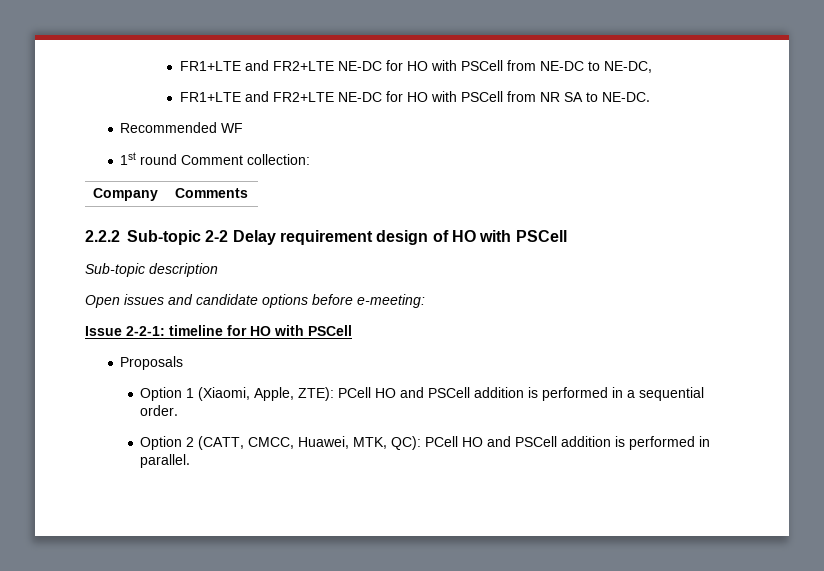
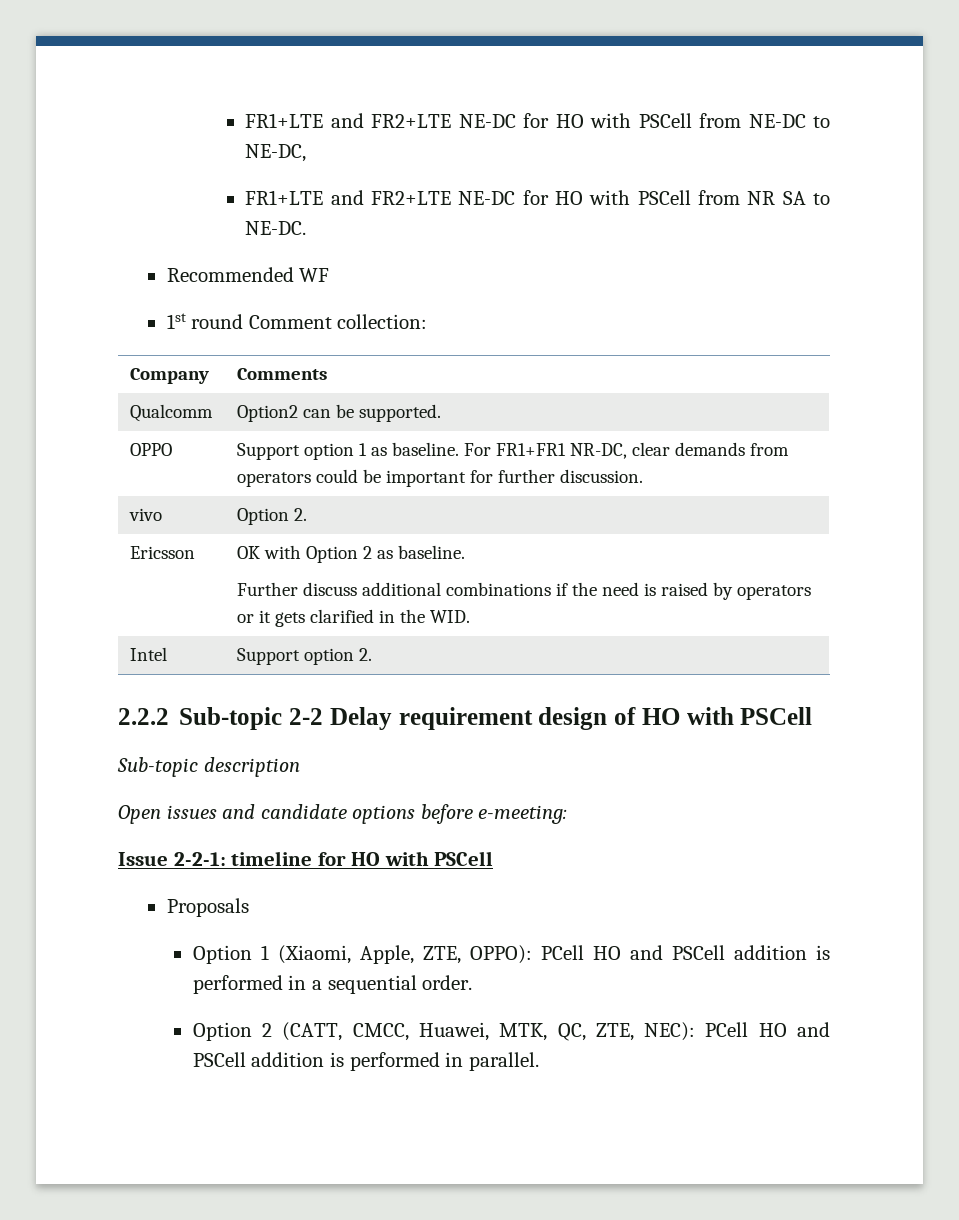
(249, 193) none -> [130,404,214,422] [237,404,442,422] [130,443,173,456] [237,442,790,460] [237,469,644,487] [129,508,163,521] [237,508,308,525] [130,546,196,559] [237,545,466,563] [237,582,812,600] [237,609,471,627] [130,647,168,661] [237,648,373,665] // Qualcomm | Option2 can be supported. // OPPO | Support option 1 as baseline. For FR1+FR1 NR-DC, clear demands from operators could be important for further discussion. // vivo | Option 2. // Ericsson | OK with Option 2 as baseline. // Further discuss additional combinations if the need is raised by operators or it gets clarified in the WID. // Intel | Support option 2.
[298,387,335,401] ZTE): -> [422,945,532,964] ZTE, OPPO):
[391,436,422,450] QC): -> [557,1022,696,1041] QC, ZTE, NEC):

